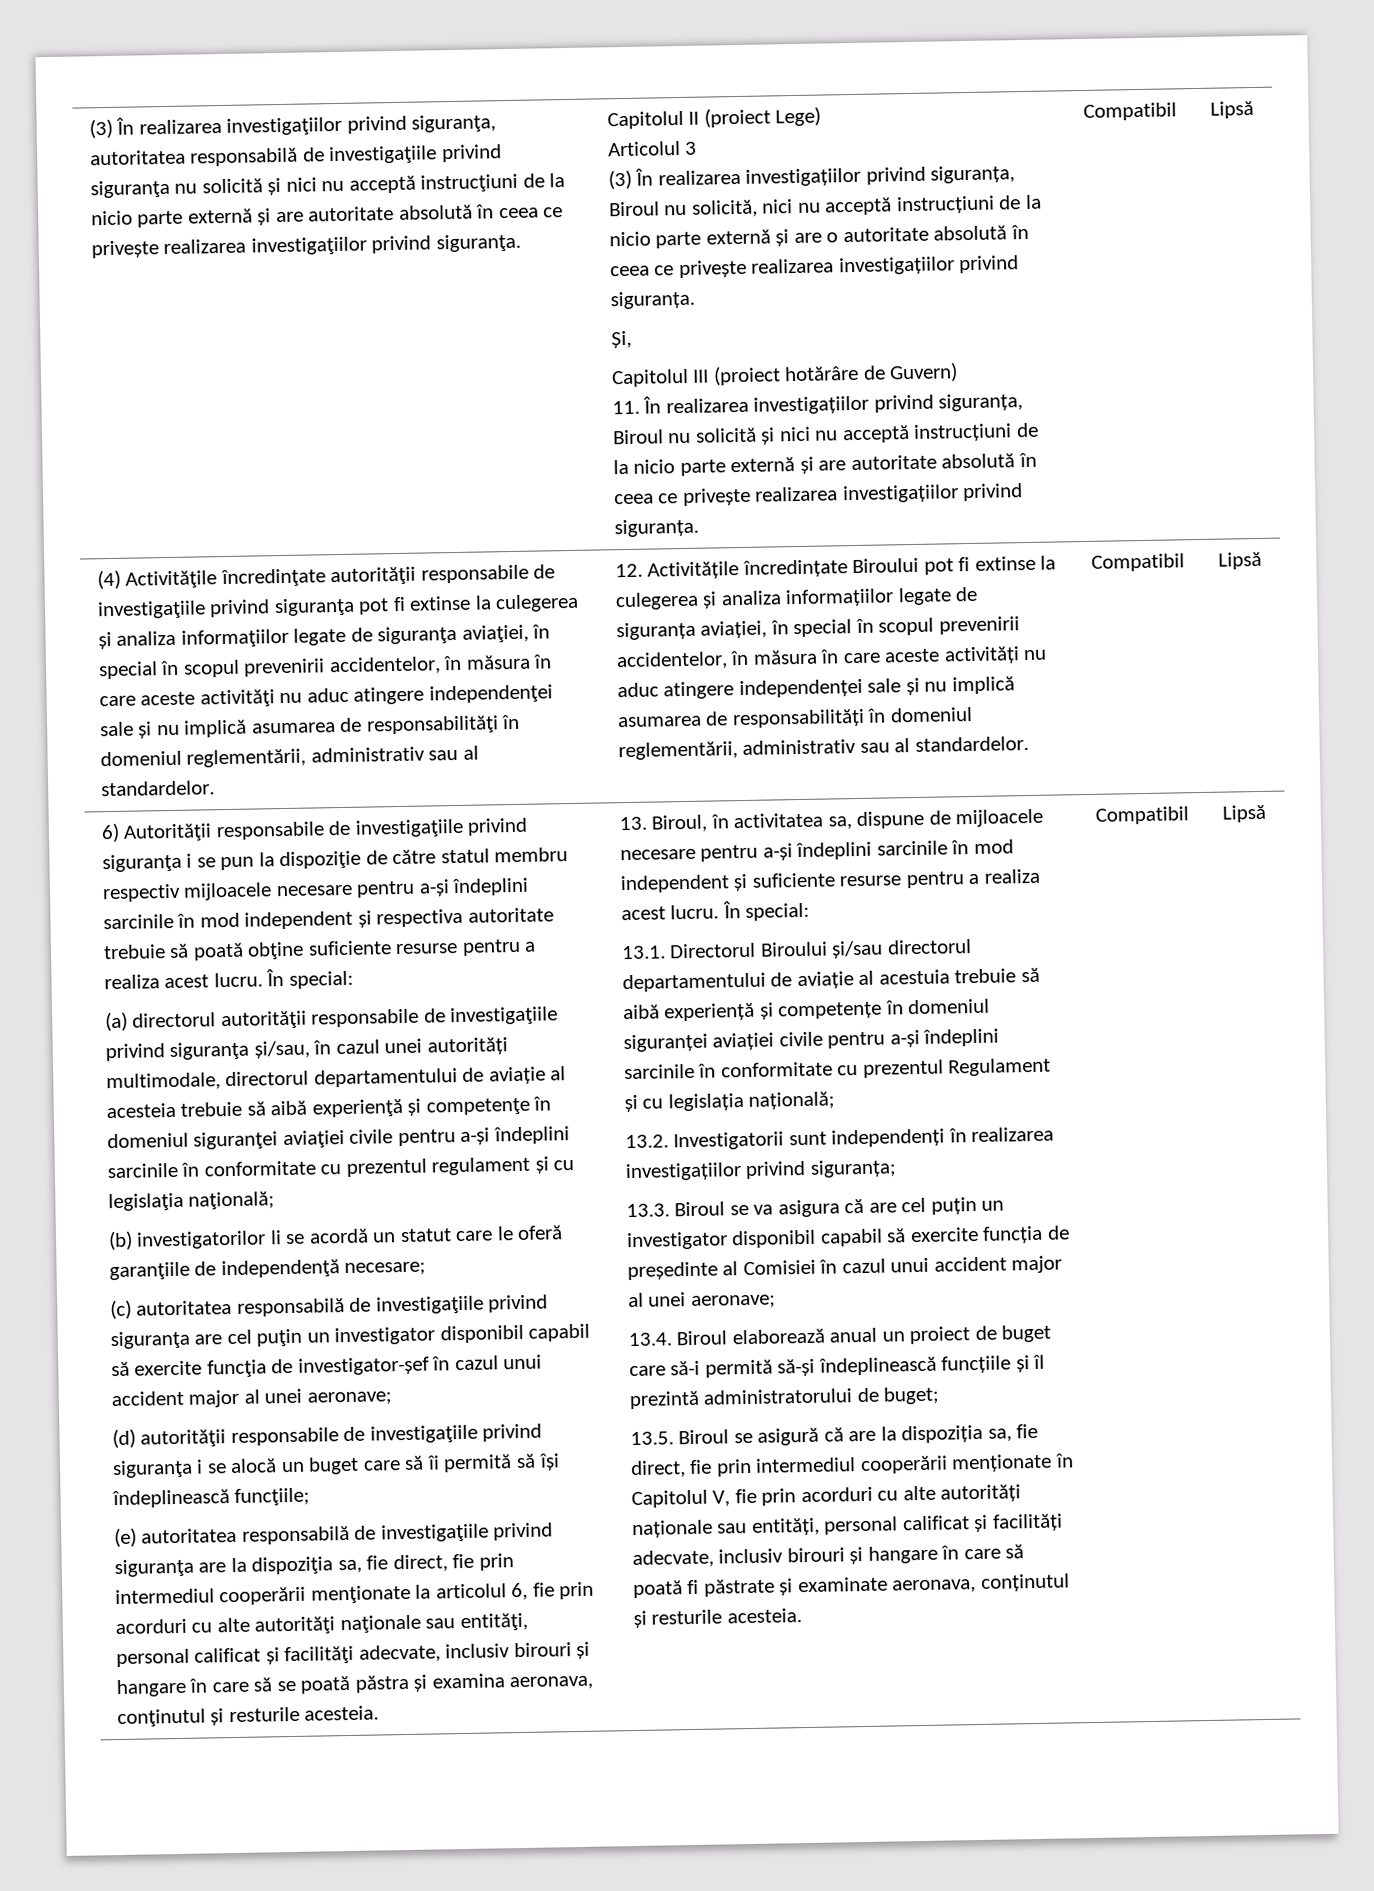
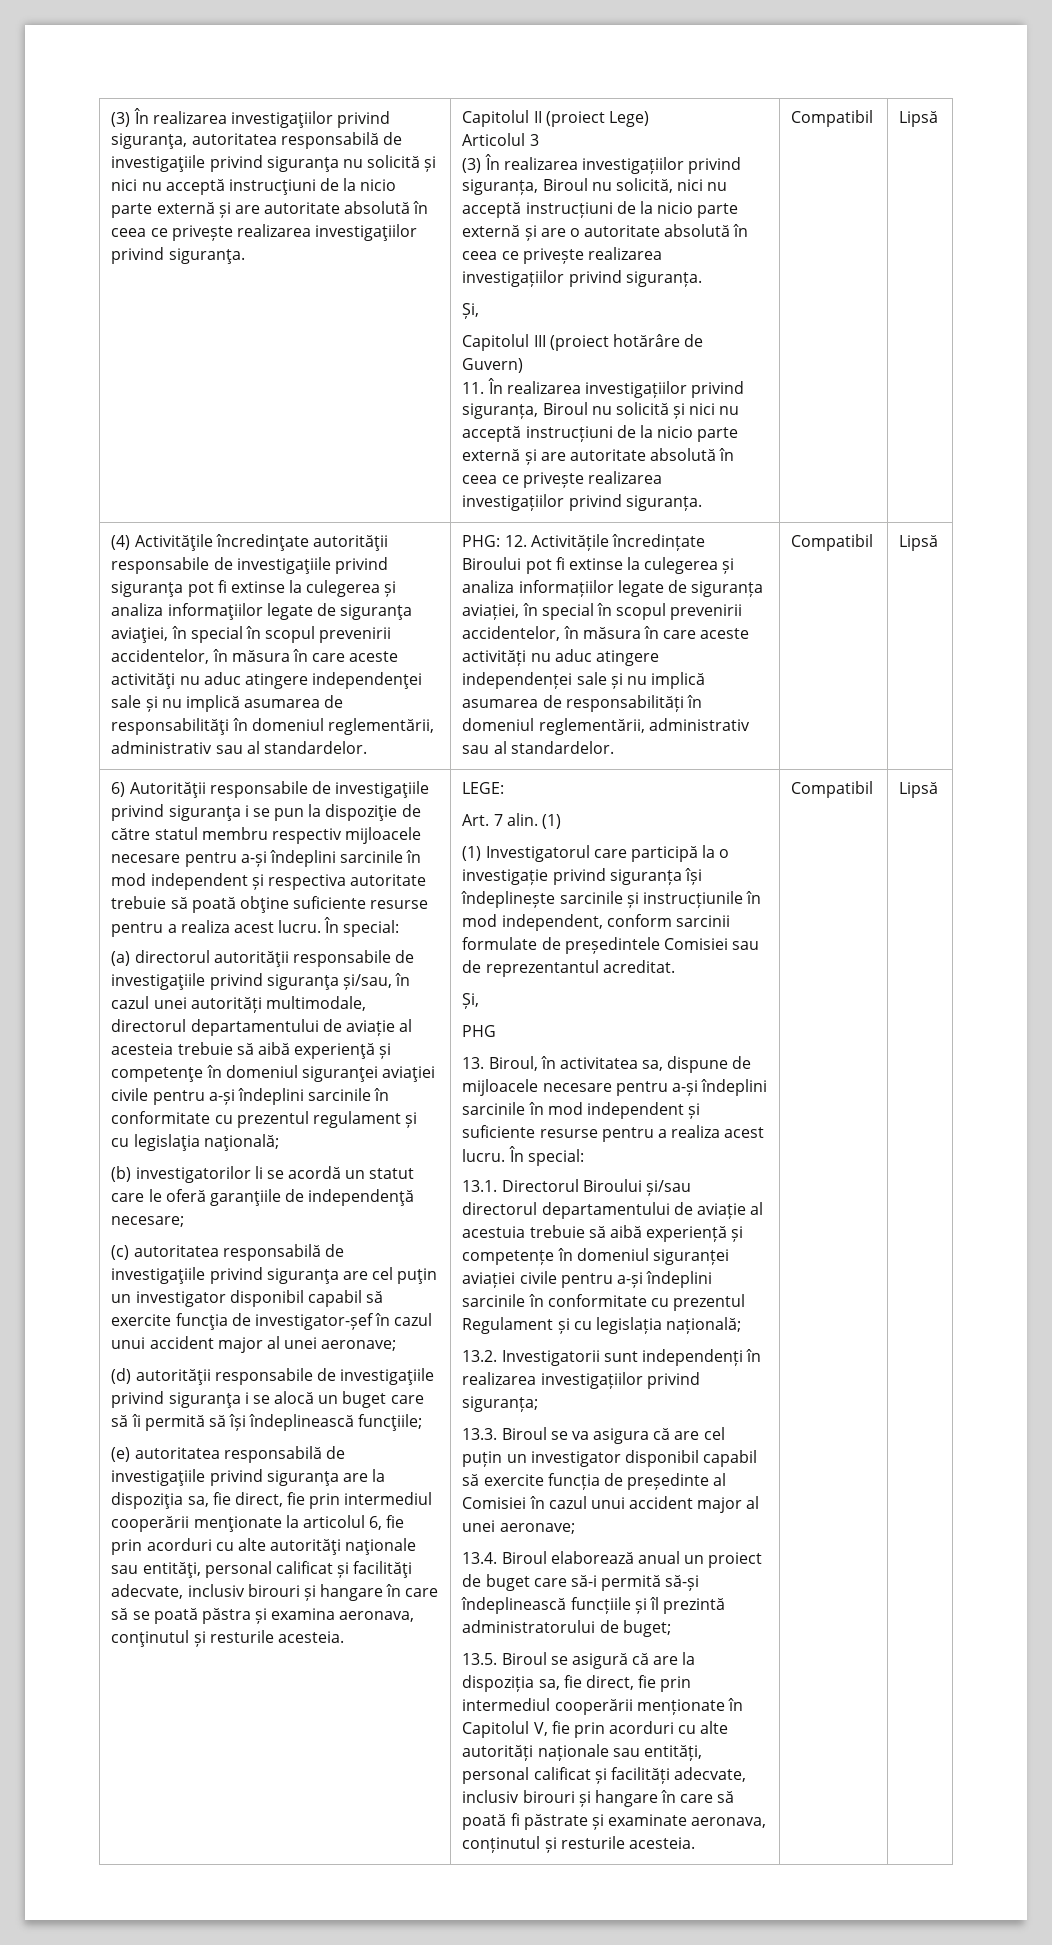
(215, 788) none -> [462,535,501,547] PHG:
(380, 1713) none -> [462,782,505,794] [462,813,561,829] [462,845,730,862] [462,868,702,885] [461,891,762,908] [462,914,730,931] [462,937,760,954] [462,960,675,977] [462,993,480,1009] [462,1025,497,1037] LEGE: // Art. 7 alin. (1) // (1) Investigatorul care participă la o investigație privind siguranța își îndeplinește sarcinile și instrucțiunile în mod independent, conform sarcinii formulate de președintele Comisiei sau de reprezentantul acreditat. // Și, // PHG //

